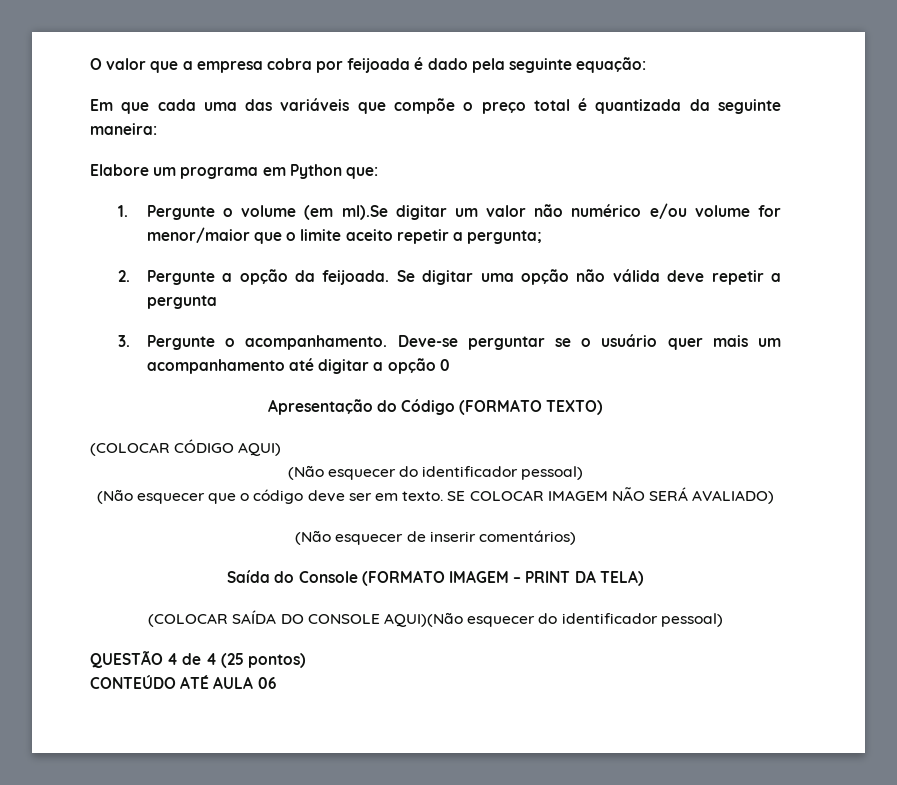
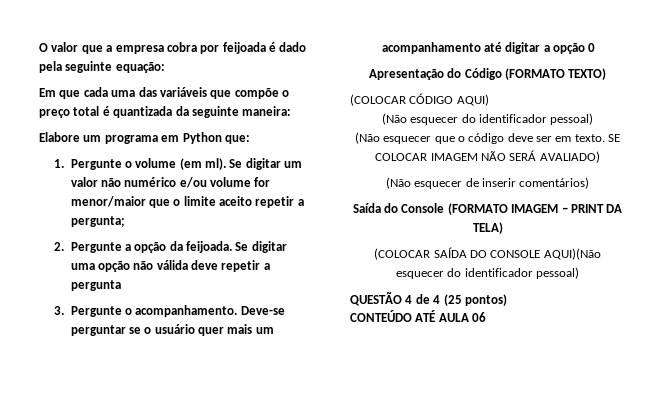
[341,205,388,220] ml).Se -> [205,158,243,170] ml). Se

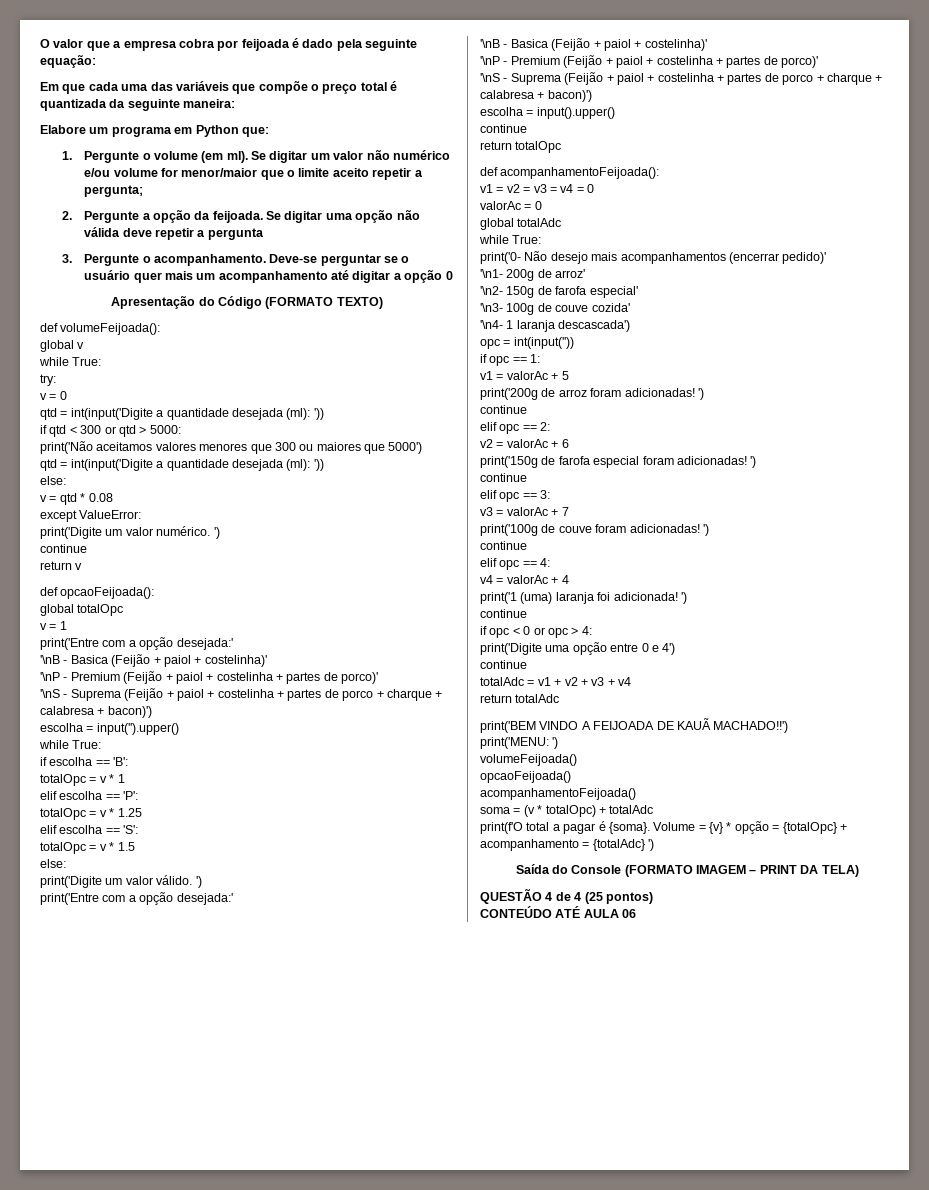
[350,93,489,106] [381,113,594,125] [354,132,621,144] [375,150,600,163] [385,177,590,189] (COLOCAR CÓDIGO AQUI) // (Não esquecer do identificador pessoal) // (Não esquecer que o código deve ser em texto. SE COLOCAR IMAGEM NÃO SERÁ AVALIADO) // (Não esquecer de inserir comentários) -> [40,323,161,335] [40,340,85,352] [39,357,102,366] [40,374,56,386] [40,391,67,400] [40,408,324,420] [40,425,181,437] [40,441,423,454] [40,459,324,471] [40,476,66,485] [40,493,113,505] [40,510,142,522] [40,526,220,539] [40,544,87,553] [40,561,83,570] [40,587,155,599] [40,604,124,616] [40,621,67,630] [40,637,233,650] [40,654,267,667] [40,671,379,684] [40,688,443,701] [40,706,152,718] [40,723,179,735] [39,740,102,749] [40,757,129,766] [40,774,125,786] [40,791,139,800] [40,808,142,820] [40,825,139,834] [40,842,135,854] [40,859,66,868] [40,875,202,888] [40,892,233,905] [480,38,707,51] [480,55,819,68] [480,72,883,85] [480,90,592,102] [480,107,615,119] [480,124,527,133] [480,141,562,153] [480,167,660,179] [480,184,594,193] [480,201,542,210] [480,218,562,230] [479,235,542,244] [480,251,827,264] [480,269,586,281] [480,286,638,298] [480,303,630,315] [480,320,631,332] [480,337,574,349] [480,354,541,366] [480,371,569,380] [480,388,704,400] [480,405,527,414] [480,422,551,434] [480,439,569,448] [480,456,757,468] [480,473,527,482] [480,490,551,502] [480,507,569,516] [480,524,709,536] [480,541,527,550] [480,558,551,570] [480,575,569,584] [480,592,687,604] [480,609,527,618] [480,626,592,638] [480,642,676,655] [480,660,527,669] [480,677,631,686] [480,694,560,703] [480,718,789,733] [480,737,559,749] [480,754,577,766] [480,771,571,783] [480,788,636,800] [480,805,654,817] [480,821,847,834] [480,839,655,851] def volumeFeijoada(): // global v // while True: // try: // v = 0 // qtd = int(input('Digite a quantidade desejada (ml): ')) // if qtd < 300 or qtd > 5000: // print('Não aceitamos valores menores que 300 ou maiores que 5000') // qtd = int(input('Digite a quantidade desejada (ml): ')) // else: // v = qtd * 0.08 // except ValueError: // print('Digite um valor numérico. ') // continue // return v // def opcaoFeijoada(): // global totalOpc // v = 1 // print('Entre com a opção desejada:' // '\nB - Basica (Feijão + paiol + costelinha)' // '\nP - Premium (Feijão + paiol + costelinha + partes de porco)' // '\nS - Suprema (Feijão + paiol + costelinha + partes de porco + charque + calabresa + bacon)') // escolha = input('').upper() // while True: // if escolha == 'B': // totalOpc = v * 1 // elif escolha == 'P': // totalOpc = v * 1.25 // elif escolha == 'S': // totalOpc = v * 1.5 // else: // print('Digite um valor válido. ') // print('Entre com a opção desejada:' // '\nB - Basica (Feijão + paiol + costelinha)' // '\nP - Premium (Feijão + paiol + costelinha + partes de porco)' // '\nS - Suprema (Feijão + paiol + costelinha + partes de porco + charque + calabresa + bacon)') // escolha = input().upper() // continue // return totalOpc // def acompanhamentoFeijoada(): // v1 = v2 = v3 = v4 = 0 // valorAc = 0 // global totalAdc // while True: // print('0- Não desejo mais acompanhamentos (encerrar pedido)' // '\n1- 200g de arroz' // '\n2- 150g de farofa especial' // '\n3- 100g de couve cozida' // '\n4- 1 laranja descascada') // opc = int(input('')) // if opc == 1: // v1 = valorAc + 5 // print('200g de arroz foram adicionadas! ') // continue // elif opc == 2: // v2 = valorAc + 6 // print('150g de farofa especial foram adicionadas! ') // continue // elif opc == 3: // v3 = valorAc + 7 // print('100g de couve foram adicionadas! ') // continue // elif opc == 4: // v4 = valorAc + 4 // print('1 (uma) laranja foi adicionada! ') // continue // if opc < 0 or opc > 4: // print('Digite uma opção entre 0 e 4') // continue // totalAdc = v1 + v2 + v3 + v4 // return totalAdc // print('BEM VINDO A FEIJOADA DE KAUÃ MACHADO!!') // print('MENU: ') // volumeFeijoada() // opcaoFeijoada() // acompanhamentoFeijoada() // soma = (v * totalOpc) + totalAdc // print(f'O total a pagar é {soma}. Volume = {v} * opção = {totalOpc} + acompanhamento = {totalAdc} ')
[374,247,601,260] [395,267,580,279] // (COLOCAR SAÍDA DO CONSOLE AQUI)(Não esquecer do identificador pessoal) -> (859, 871) none

